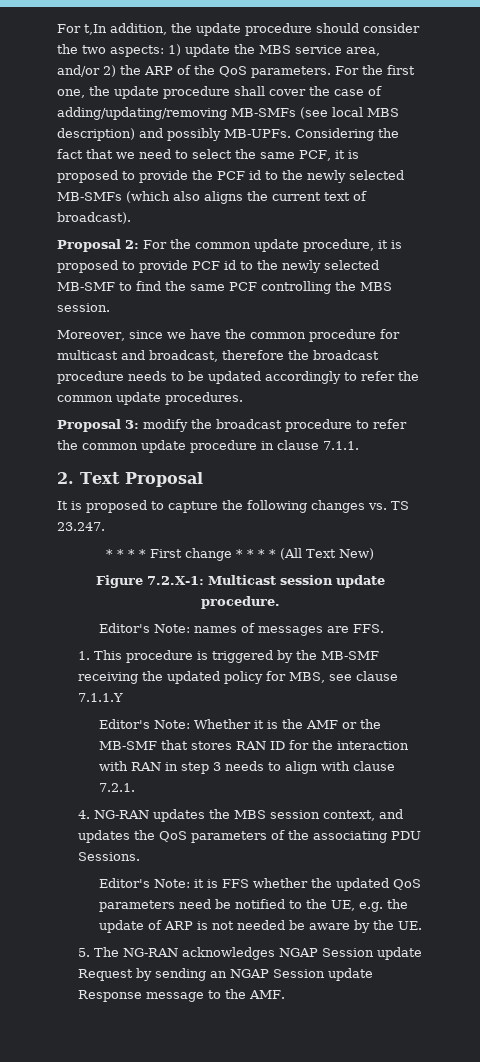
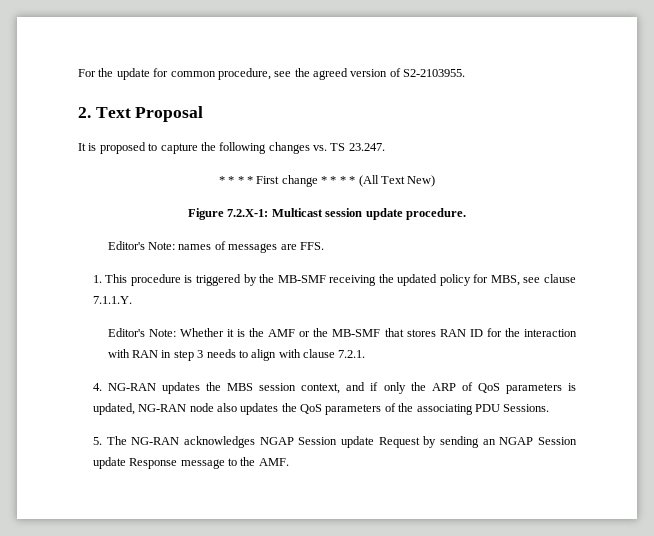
[57,23,420,36] [57,44,380,57] [57,65,415,78] [57,86,382,99] [57,107,399,120] [57,128,399,141] [57,149,359,161] [57,170,404,183] [57,191,367,204] [57,212,131,224] [57,239,402,252] [57,260,379,273] [57,281,392,294] [57,303,110,312] [57,329,400,342] [57,350,379,362] [57,371,419,384] [57,392,243,405] [57,419,407,432] [57,440,359,453] For t,In addition, the update procedure should consider the two aspects: 1) update the MBS service area, and/or 2) the ARP of the QoS parameters. For the first one, the update procedure shall cover the case of adding/updating/removing MB-SMFs (see local MBS description) and possibly MB-UPFs. Considering the fact that we need to select the same PCF, it is proposed to provide the PCF id to the newly selected MB-SMFs (which also aligns the current text of broadcast). // Proposal 2: For the common update procedure, it is proposed to provide PCF id to the newly selected MB-SMF to find the same PCF controlling the MBS session. // Moreover, since we have the common procedure for multicast and broadcast, therefore the broadcast procedure needs to be updated accordingly to refer the common update procedures. // Proposal 3: modify the broadcast procedure to refer the common update procedure in clause 7.1.1. -> [78,68,466,80] For the update for common procedure, see the agreed version of S2-2103955.
[77,693,123,702] 7.1.1.Y -> [92,296,132,304] 7.1.1.Y.
(403, 814) none -> [370,382,577,394] [92,403,237,415] if only the ARP of QoS parameters is updated, NG-RAN node also
[98,878,421,891] [98,899,408,912] [98,920,422,933] // Editor's Note: it is FFS whether the updated QoS parameters need be notified to the UE, e.g. the update of ARP is not needed be aware by the UE. -> (550, 408) none

